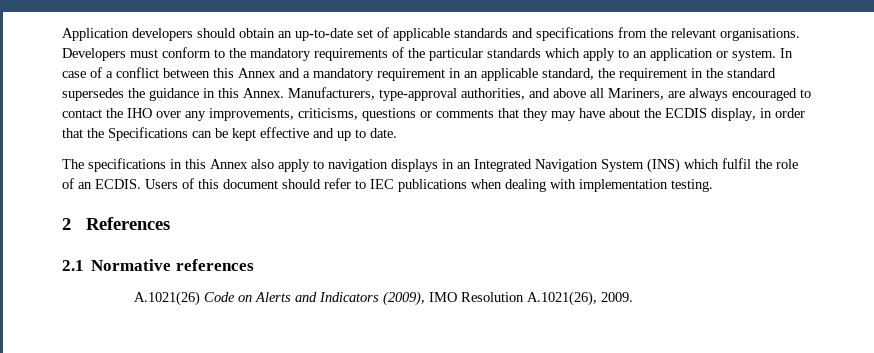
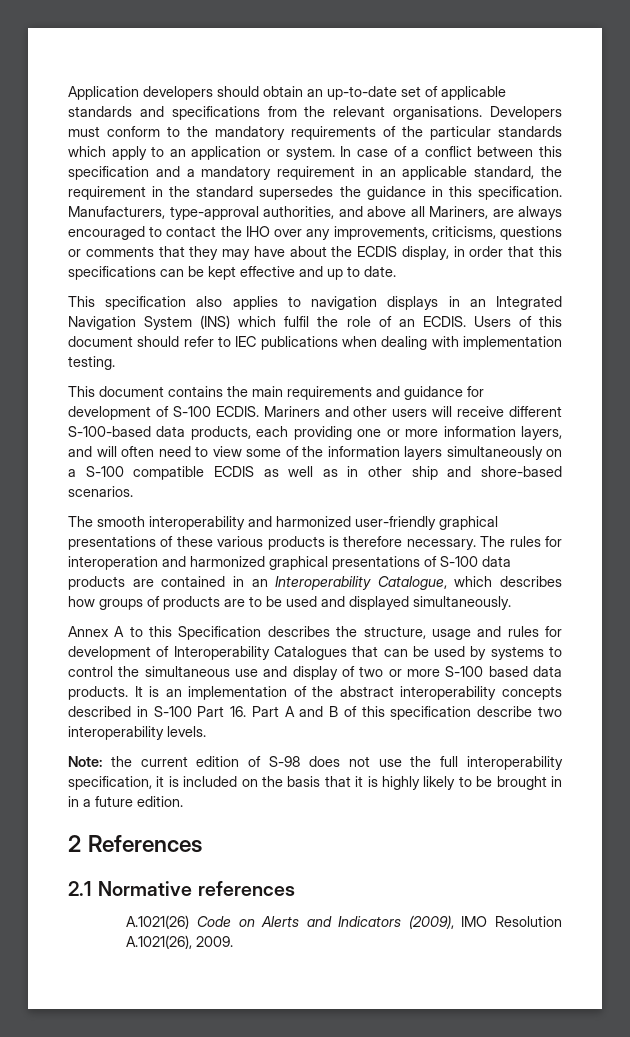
[238,68,276,78] Annex -> [68,166,149,180] specification
[243,88,284,98] Annex. -> [477,186,562,200] specification.
[87,127,188,141] the Specifications -> [539,246,562,257] [68,266,156,280] this specifications
[62,158,310,172] The specifications in this Annex also apply -> [68,296,278,310] This specification also applies
(713, 185) none -> [68,386,484,400] [68,406,562,420] [68,426,563,440] [68,446,562,460] [68,466,562,480] [68,486,133,497] [68,516,498,530] [68,536,562,550] [68,556,511,570] [68,576,562,590] [68,596,511,610] [68,626,562,640] [68,646,562,660] [68,666,562,680] [68,686,562,700] [68,706,562,720] [68,726,206,740] [68,756,563,770] [68,776,562,790] [68,796,183,807] // This document contains the main requirements and guidance for development of S-100 ECDIS. Mariners and other users will receive different S-100-based data products, each providing one or more information layers, and will often need to view some of the information layers simultaneously on a S-100 compatible ECDIS as well as in other ship and shore-based scenarios. // The smooth interoperability and harmonized user-friendly graphical presentations of these various products is therefore necessary. The rules for interoperation and harmonized graphical presentations of S-100 data products are contained in an Interoperability Catalogue, which describes how groups of products are to be used and displayed simultaneously. // Annex A to this Specification describes the structure, usage and rules for development of Interoperability Catalogues that can be used by systems to control the simultaneous use and display of two or more S-100 based data products. It is an implementation of the abstract interoperability concepts described in S-100 Part 16. Part A and B of this specification describe two interoperability levels. // Note: the current edition of S-98 does not use the full interoperability specification, it is included on the basis that it is highly likely to be brought in in a future edition.

